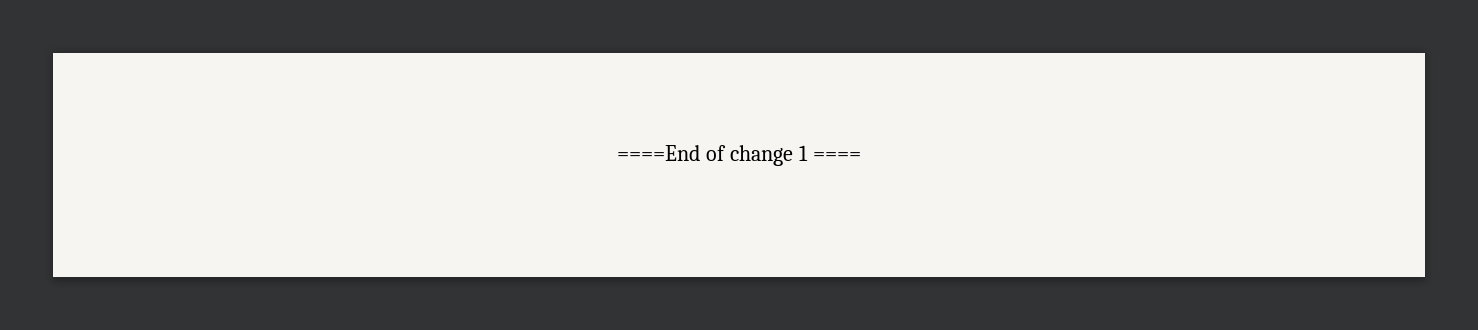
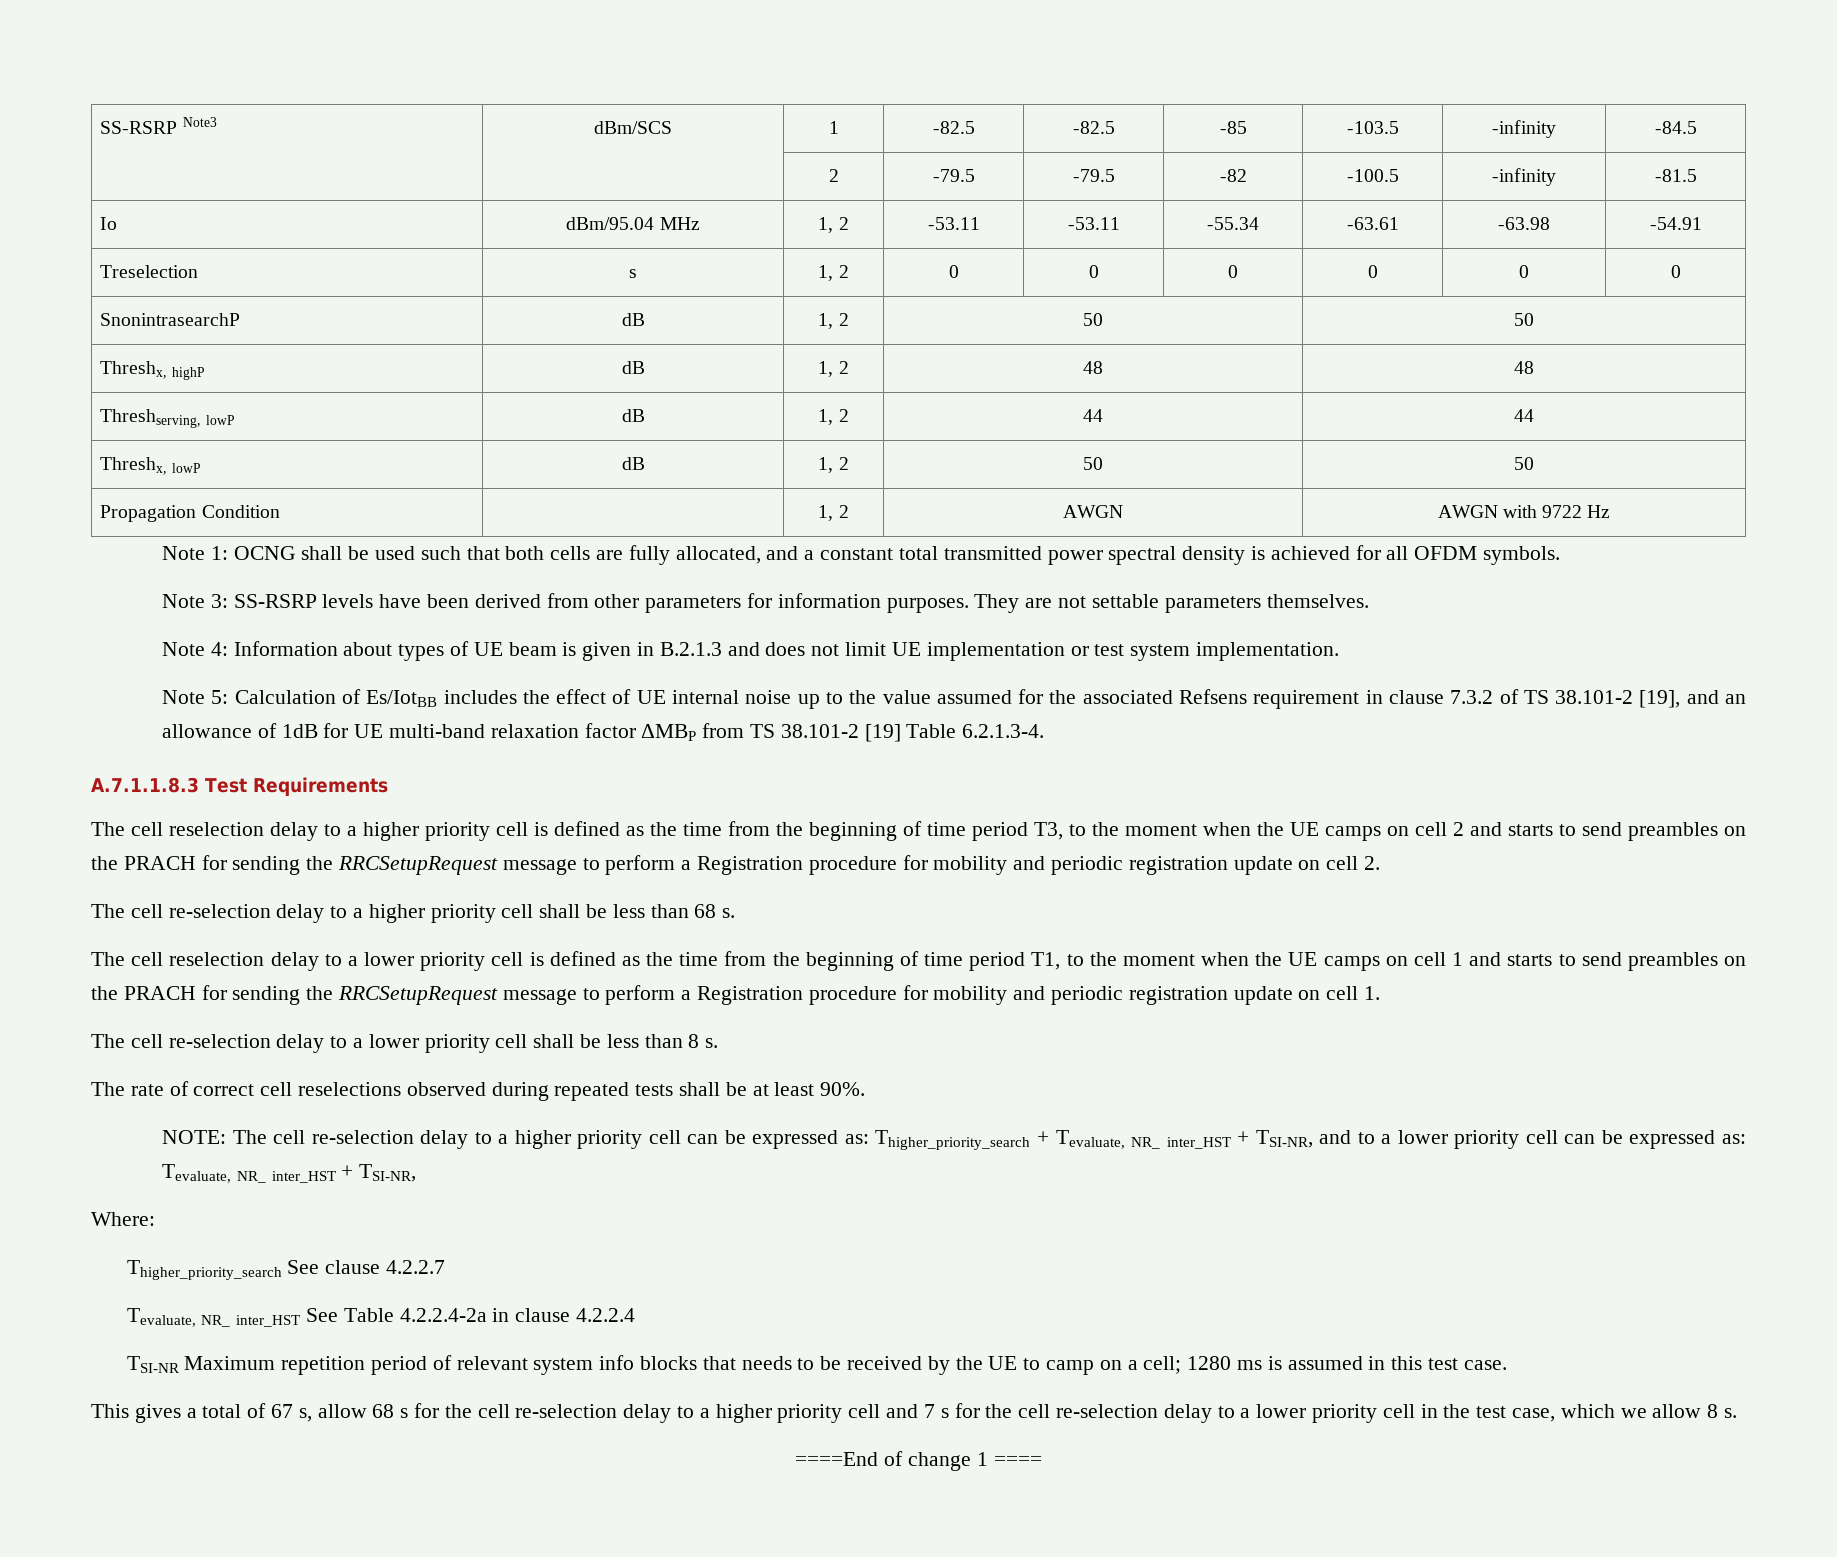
(617, 153) none -> [100,117,217,134] [594,121,672,134] [828,121,839,134] [932,121,975,134] [1072,121,1115,134] [1219,121,1247,134] [1346,121,1399,134] [1492,120,1556,138] [1654,121,1697,134] [828,169,839,182] [932,169,975,182] [1072,169,1115,182] [1219,169,1247,182] [1346,169,1399,182] [1492,168,1556,186] [1654,169,1697,182] [100,217,118,230] [566,217,700,230] [818,217,849,233] [927,217,980,230] [1067,217,1120,230] [1207,217,1259,230] [1346,217,1399,230] [1498,217,1550,230] [1649,217,1702,230] [100,265,199,278] [629,269,637,278] [818,265,849,281] [948,265,959,278] [1088,265,1099,278] [1228,265,1238,278] [1367,265,1378,278] [1519,265,1529,278] [1670,265,1681,278] [100,313,241,326] [621,313,645,326] [818,313,849,329] [1083,313,1103,326] [1514,313,1534,326] [100,361,205,380] [621,361,645,374] [818,361,849,377] [1083,361,1103,374] [1514,361,1534,374] [100,409,235,428] [621,409,645,422] [818,409,849,425] [1083,409,1103,422] [1514,409,1534,422] [100,457,201,475] [621,457,645,470] [818,457,849,473] [1083,457,1103,470] [1514,457,1534,470] [100,505,280,522] [818,505,849,521] [1063,505,1123,518] [1437,505,1611,518] [162,545,1560,565] [162,593,1369,613] [162,641,1339,661] [162,689,1747,709] [162,723,1045,742] [91,777,388,796] [91,821,1746,841] [91,855,1381,875] [91,904,736,923] [91,951,1747,971] [91,985,1381,1005] [91,1034,719,1053] [91,1081,866,1101] [162,1130,1747,1150] [162,1164,417,1183] [91,1212,155,1226] [126,1260,445,1280] [126,1308,635,1327] [126,1355,1507,1375] [91,1403,1738,1423] SS-RSRP Note3 | dBm/SCS | 1 | -82.5 | -82.5 | -85 | -103.5 | -infinity | -84.5 // | | 2 | -79.5 | -79.5 | -82 | -100.5 | -infinity | -81.5 // Io | dBm/95.04 MHz | 1, 2 | -53.11 | -53.11 | -55.34 | -63.61 | -63.98 | -54.91 // Treselection | s | 1, 2 | 0 | 0 | 0 | 0 | 0 | 0 // SnonintrasearchP | dB | 1, 2 | 50 | 50 // Threshx, highP | dB | 1, 2 | 48 | 48 // Threshserving, lowP | dB | 1, 2 | 44 | 44 // Threshx, lowP | dB | 1, 2 | 50 | 50 // Propagation Condition | | 1, 2 | AWGN | AWGN with 9722 Hz // Note 1: OCNG shall be used such that both cells are fully allocated, and a constant total transmitted power spectral density is achieved for all OFDM symbols. // Note 3: SS-RSRP levels have been derived from other parameters for information purposes. They are not settable parameters themselves. // Note 4: Information about types of UE beam is given in B.2.1.3 and does not limit UE implementation or test system implementation. // Note 5: Calculation of Es/IotBB includes the effect of UE internal noise up to the value assumed for the associated Refsens requirement in clause 7.3.2 of TS 38.101-2 [19], and an allowance of 1dB for UE multi-band relaxation factor ΔMBP from TS 38.101-2 [19] Table 6.2.1.3-4. // A.7.1.1.8.3 Test Requirements // The cell reselection delay to a higher priority cell is defined as the time from the beginning of time period T3, to the moment when the UE camps on cell 2 and starts to send preambles on the PRACH for sending the RRCSetupRequest message to perform a Registration procedure for mobility and periodic registration update on cell 2. // The cell re-selection delay to a higher priority cell shall be less than 68 s. // The cell reselection delay to a lower priority cell is defined as the time from the beginning of time period T1, to the moment when the UE camps on cell 1 and starts to send preambles on the PRACH for sending the RRCSetupRequest message to perform a Registration procedure for mobility and periodic registration update on cell 1. // The cell re-selection delay to a lower priority cell shall be less than 8 s. // The rate of correct cell reselections observed during repeated tests shall be at least 90%. // NOTE: The cell re-selection delay to a higher priority cell can be expressed as: Thigher_priority_search + Tevaluate, NR_ inter_HST + TSI-NR, and to a lower priority cell can be expressed as: Tevaluate, NR_ inter_HST + TSI-NR, // Where: // Thigher_priority_search See clause 4.2.2.7 // Tevaluate, NR_ inter_HST See Table 4.2.2.4-2a in clause 4.2.2.4 // TSI-NR Maximum repetition period of relevant system info blocks that needs to be received by the UE to camp on a cell; 1280 ms is assumed in this test case. // This gives a total of 67 s, allow 68 s for the cell re-selection delay to a higher priority cell and 7 s for the cell re-selection delay to a lower priority cell in the test case, which we allow 8 s. //

